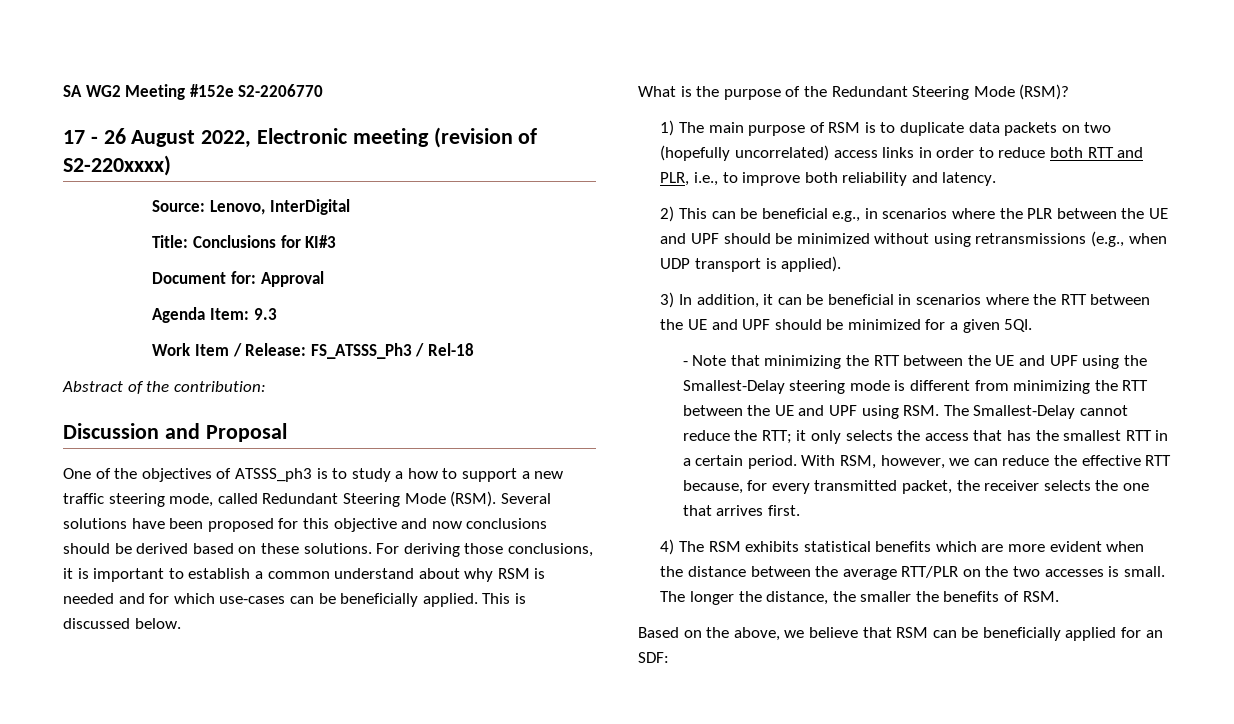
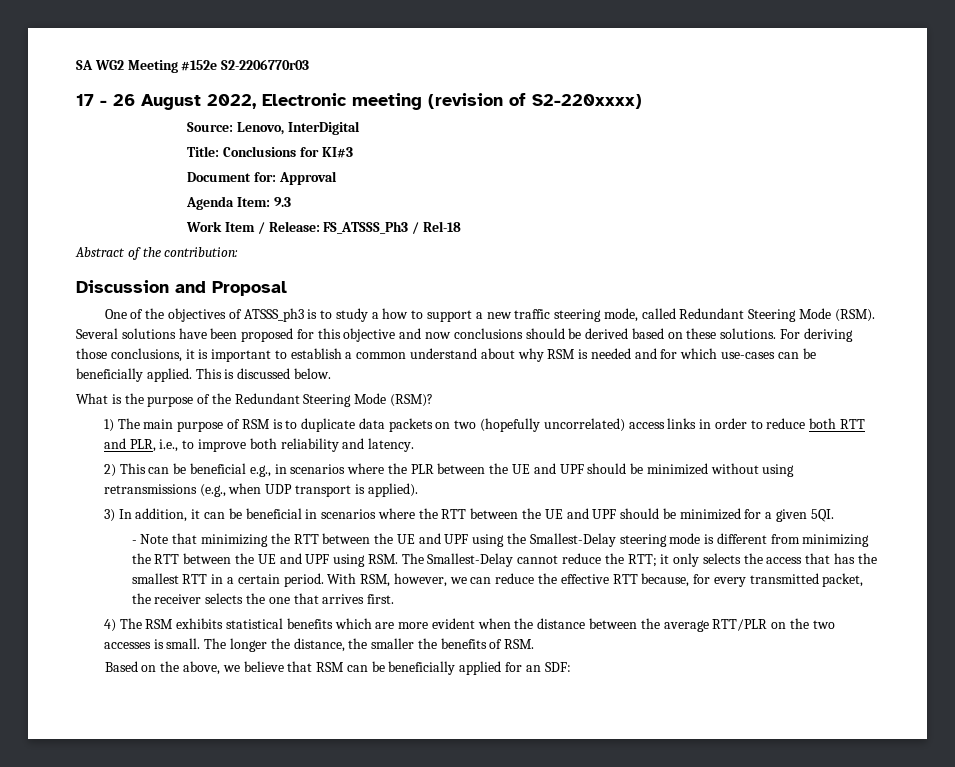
[238,84,324,97] S2-2206770 -> [221,59,310,70] S2-2206770r03

